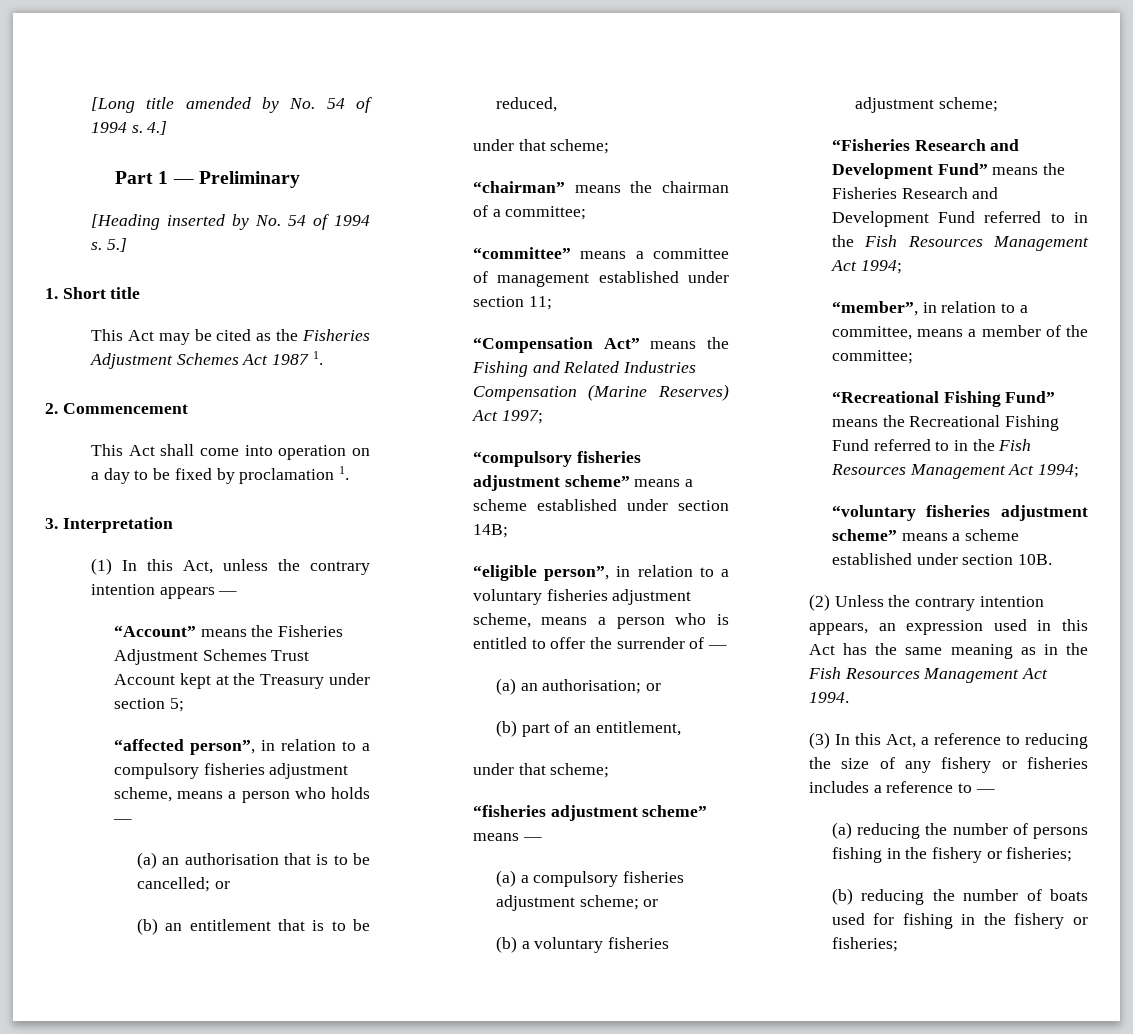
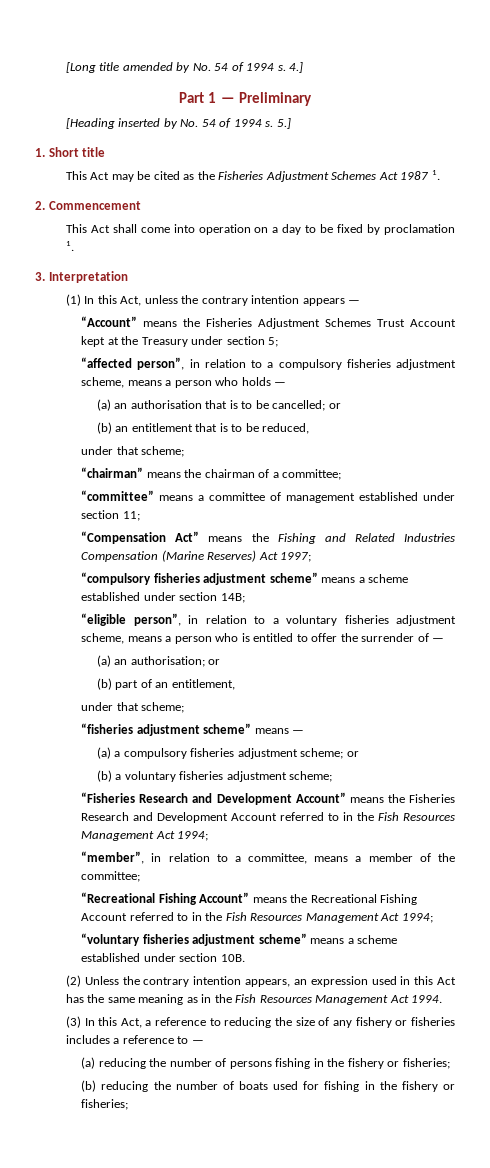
[937,163,988,175] Fund” -> [295,792,346,803] Account”
[938,211,976,223] Fund -> [231,813,278,821] Account
[1005,391,1056,403] Fund” -> [199,892,250,903] Account”
[831,439,869,451] Fund -> [81,913,128,921] Account

